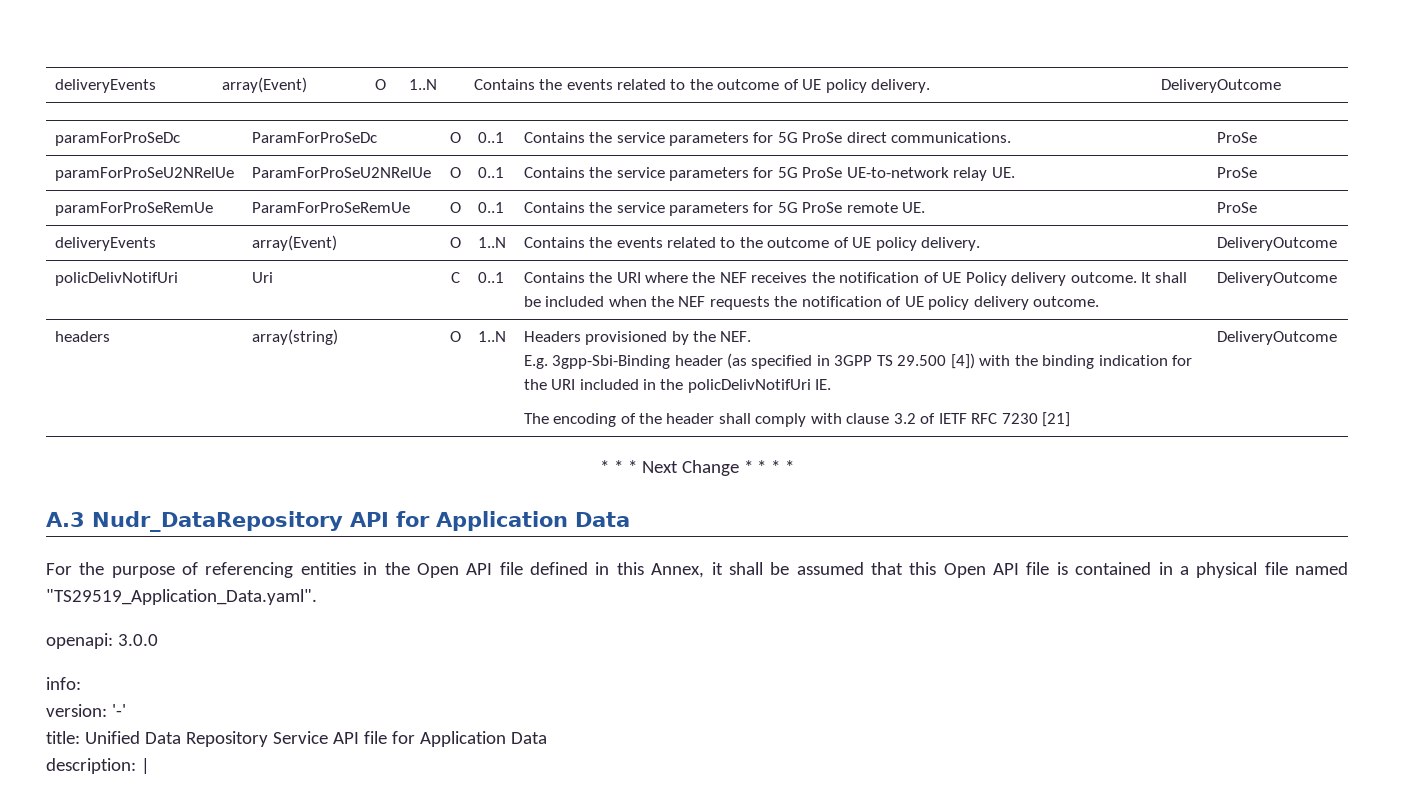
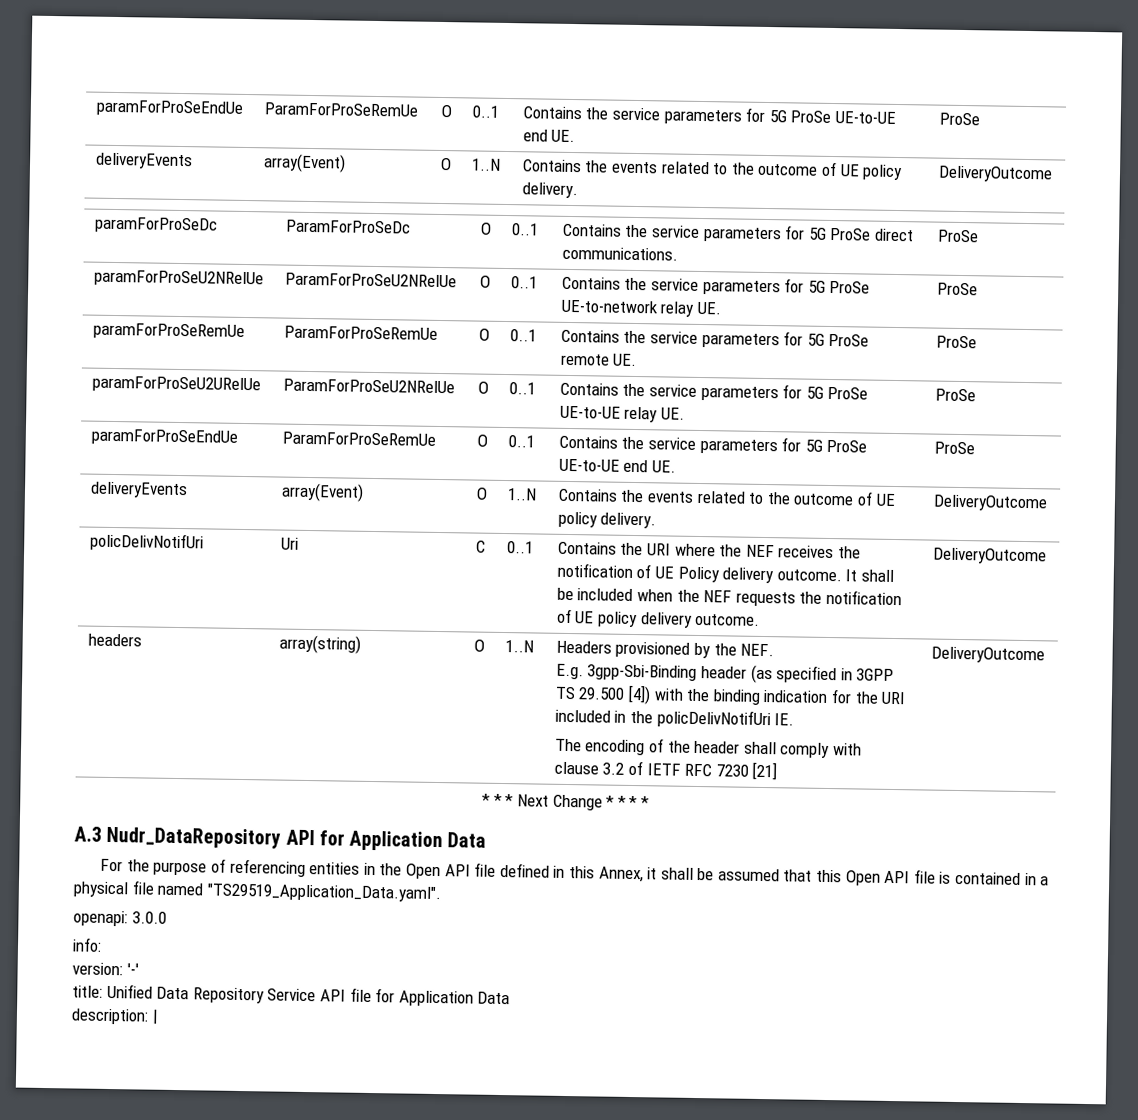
(54, 86) none -> [95,99,243,117] [263,102,418,117] [440,104,452,118] [471,105,499,118] [522,106,896,125] [522,129,576,143] [938,112,980,126] paramForProSeEndUe | ParamForProSeRemUe | O | 0..1 | Contains the service parameters for 5G ProSe UE-to-UE end UE. | ProSe //
(1257, 207) none -> [91,375,261,394] [282,378,455,394] [477,381,489,394] [508,382,536,395] [559,382,869,402] [559,405,686,423] [934,388,976,402] [90,428,238,446] [281,431,436,446] [476,434,488,447] [507,435,535,448] [558,435,868,455] [558,458,677,473] [933,441,975,455] // paramForProSeU2URelUe | ParamForProSeU2NRelUe | O | 0..1 | Contains the service parameters for 5G ProSe UE-to-UE relay UE. | ProSe // paramForProSeEndUe | ParamForProSeRemUe | O | 0..1 | Contains the service parameters for 5G ProSe UE-to-UE end UE. | ProSe

